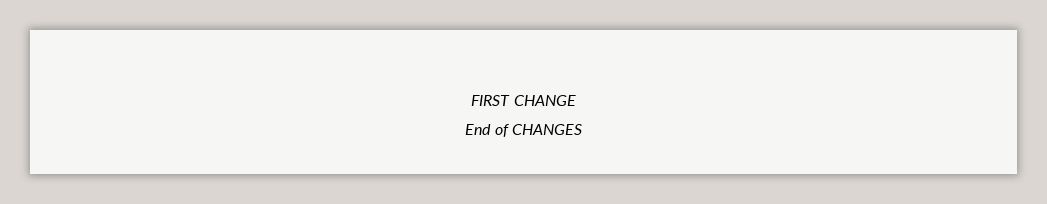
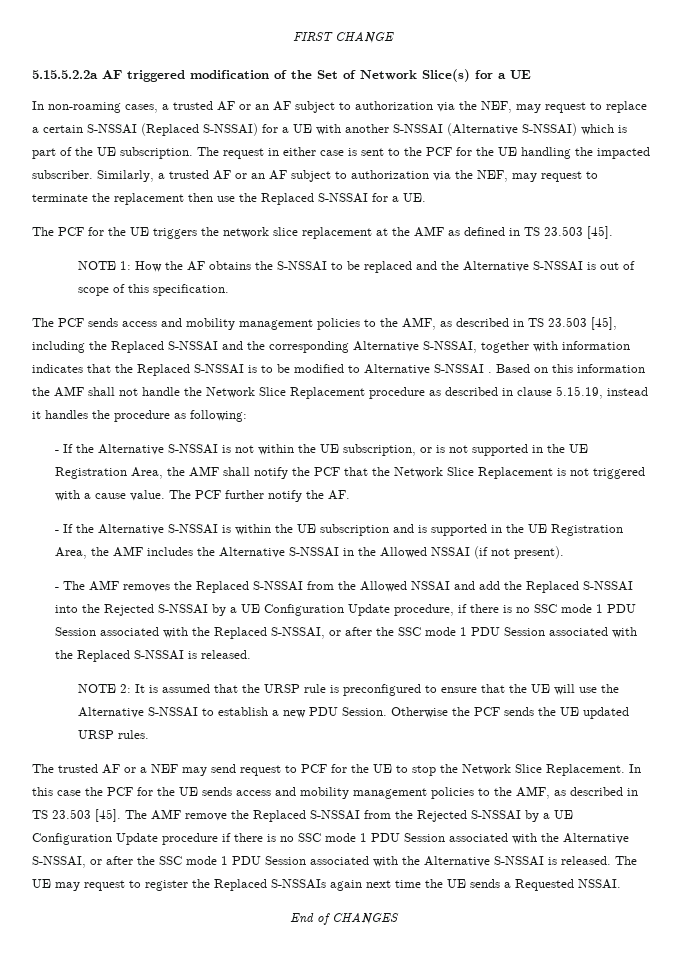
(576, 100) none -> [32,69,531,82] [32,101,647,113] [32,123,627,136] [32,147,650,159] [32,170,598,182] [32,193,426,205] [32,226,613,239] [78,261,636,273] [78,284,230,296] [32,317,617,330] [32,341,630,353] [32,364,645,376] [32,386,648,399] [32,410,247,422] [55,444,589,456] [55,466,646,479] [55,490,351,502] [55,524,624,536] [55,546,565,559] [55,580,634,593] [55,604,637,616] [55,627,638,639] [55,650,252,662] [78,684,620,696] [78,707,630,719] [78,730,150,739] [32,764,641,776] [32,786,638,799] [32,809,573,822] [32,833,629,845] [32,856,637,868] [32,879,621,891] // 5.15.5.2.2a AF triggered modification of the Set of Network Slice(s) for a UE // In non-roaming cases, a trusted AF or an AF subject to authorization via the NEF, may request to replace a certain S-NSSAI (Replaced S-NSSAI) for a UE with another S-NSSAI (Alternative S-NSSAI) which is part of the UE subscription. The request in either case is sent to the PCF for the UE handling the impacted subscriber. Similarly, a trusted AF or an AF subject to authorization via the NEF, may request to terminate the replacement then use the Replaced S-NSSAI for a UE. // The PCF for the UE triggers the network slice replacement at the AMF as defined in TS 23.503 [45]. // NOTE 1: How the AF obtains the S-NSSAI to be replaced and the Alternative S-NSSAI is out of scope of this specification. // The PCF sends access and mobility management policies to the AMF, as described in TS 23.503 [45], including the Replaced S-NSSAI and the corresponding Alternative S-NSSAI, together with information indicates that the Replaced S-NSSAI is to be modified to Alternative S-NSSAI . Based on this information the AMF shall not handle the Network Slice Replacement procedure as described in clause 5.15.19, instead it handles the procedure as following: // - If the Alternative S-NSSAI is not within the UE subscription, or is not supported in the UE Registration Area, the AMF shall notify the PCF that the Network Slice Replacement is not triggered with a cause value. The PCF further notify the AF. // - If the Alternative S-NSSAI is within the UE subscription and is supported in the UE Registration Area, the AMF includes the Alternative S-NSSAI in the Allowed NSSAI (if not present). // - The AMF removes the Replaced S-NSSAI from the Allowed NSSAI and add the Replaced S-NSSAI into the Rejected S-NSSAI by a UE Configuration Update procedure, if there is no SSC mode 1 PDU Session associated with the Replaced S-NSSAI, or after the SSC mode 1 PDU Session associated with the Replaced S-NSSAI is released. // NOTE 2: It is assumed that the URSP rule is preconfigured to ensure that the UE will use the Alternative S-NSSAI to establish a new PDU Session. Otherwise the PCF sends the UE updated URSP rules. // The trusted AF or a NEF may send request to PCF for the UE to stop the Network Slice Replacement. In this case the PCF for the UE sends access and mobility management policies to the AMF, as described in TS 23.503 [45]. The AMF remove the Replaced S-NSSAI from the Rejected S-NSSAI by a UE Configuration Update procedure if there is no SSC mode 1 PDU Session associated with the Alternative S-NSSAI, or after the SSC mode 1 PDU Session associated with the Alternative S-NSSAI is released. The UE may request to register the Replaced S-NSSAIs again next time the UE sends a Requested NSSAI.

